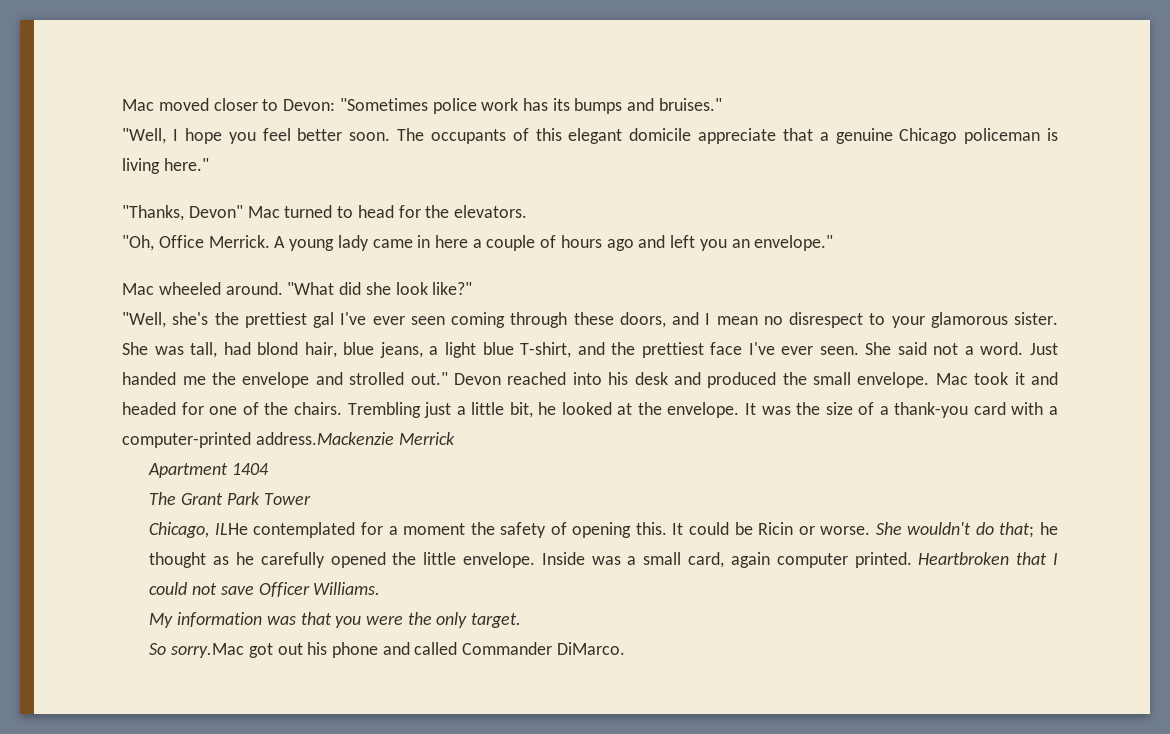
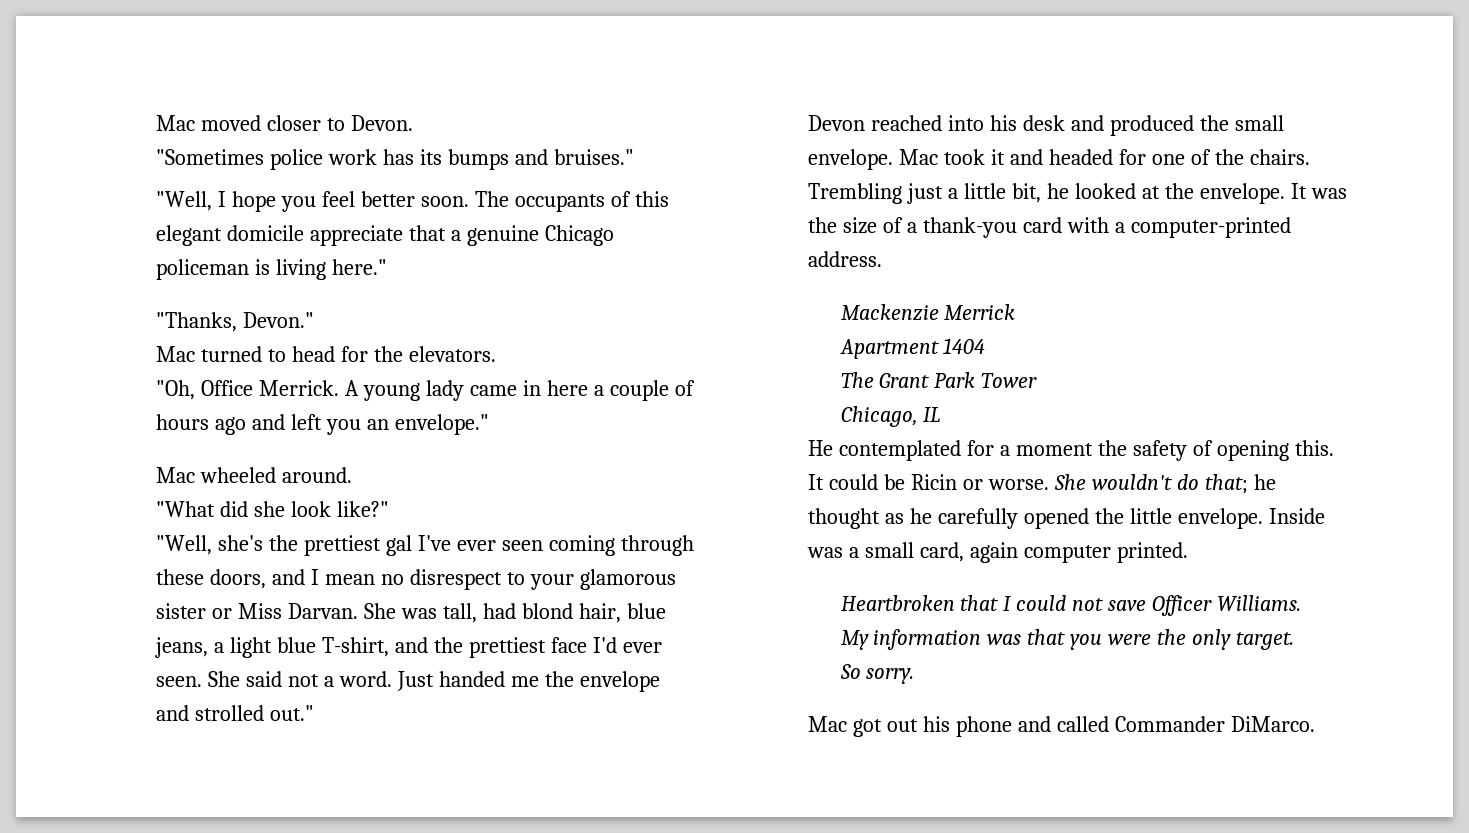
[283,99,336,111] Devon: -> [351,115,414,131] Devon. //
[188,205,243,218] Devon" -> [243,312,315,328] Devon." //
(283, 288) none -> (353, 475) //
[1014,312,1059,325] sister. -> [156,603,359,619] sister or Miss Darvan.
[748,342,775,355] I've -> [592,637,617,653] I'd
(448, 378) none -> (315, 713) //
[255,432,394,445] address.Mackenzie -> [808,251,883,267] [840,304,939,321] address. // Mackenzie
[214,523,248,535] ILHe -> [923,407,941,422] [808,440,834,456] IL // He
(912, 560) none -> (1188, 552) //
[171,643,245,658] sorry.Mac -> [866,668,915,684] [808,716,848,732] sorry. // Mac

